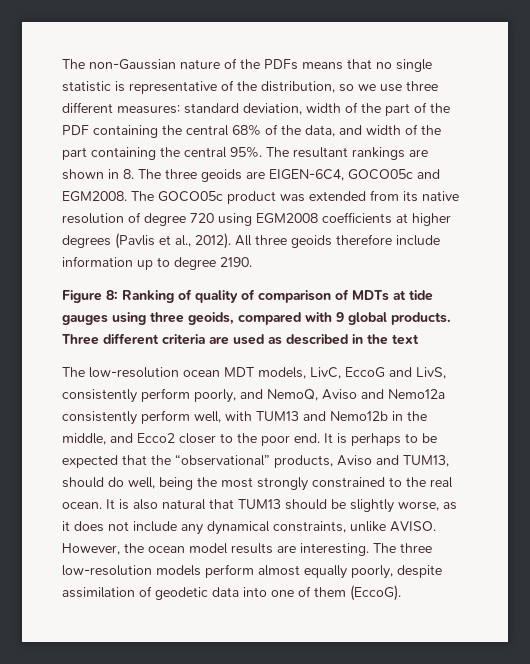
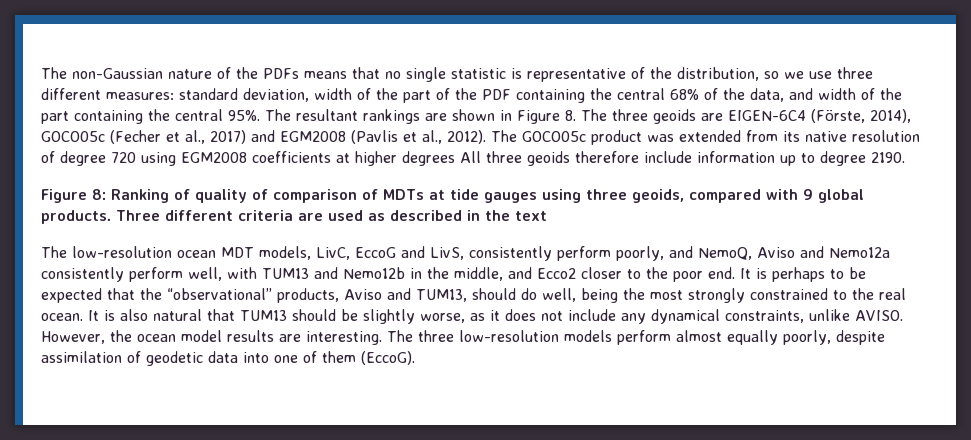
(119, 174) none -> [517,110,560,124] Figure
[269,169,440,181] [62,191,127,202] EIGEN-6C4, GOCO05c and EGM2008. -> [728,109,911,123] [41,130,486,144] EIGEN-6C4 (Förste, 2014), GOCO05c (Fecher et al., 2017) and EGM2008 (Pavlis et al., 2012).
[115,233,231,249] (Pavlis et al., 2012). -> (455, 158) none

